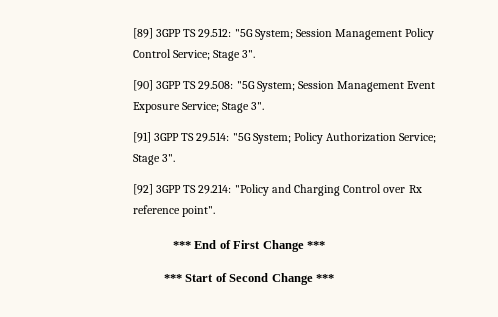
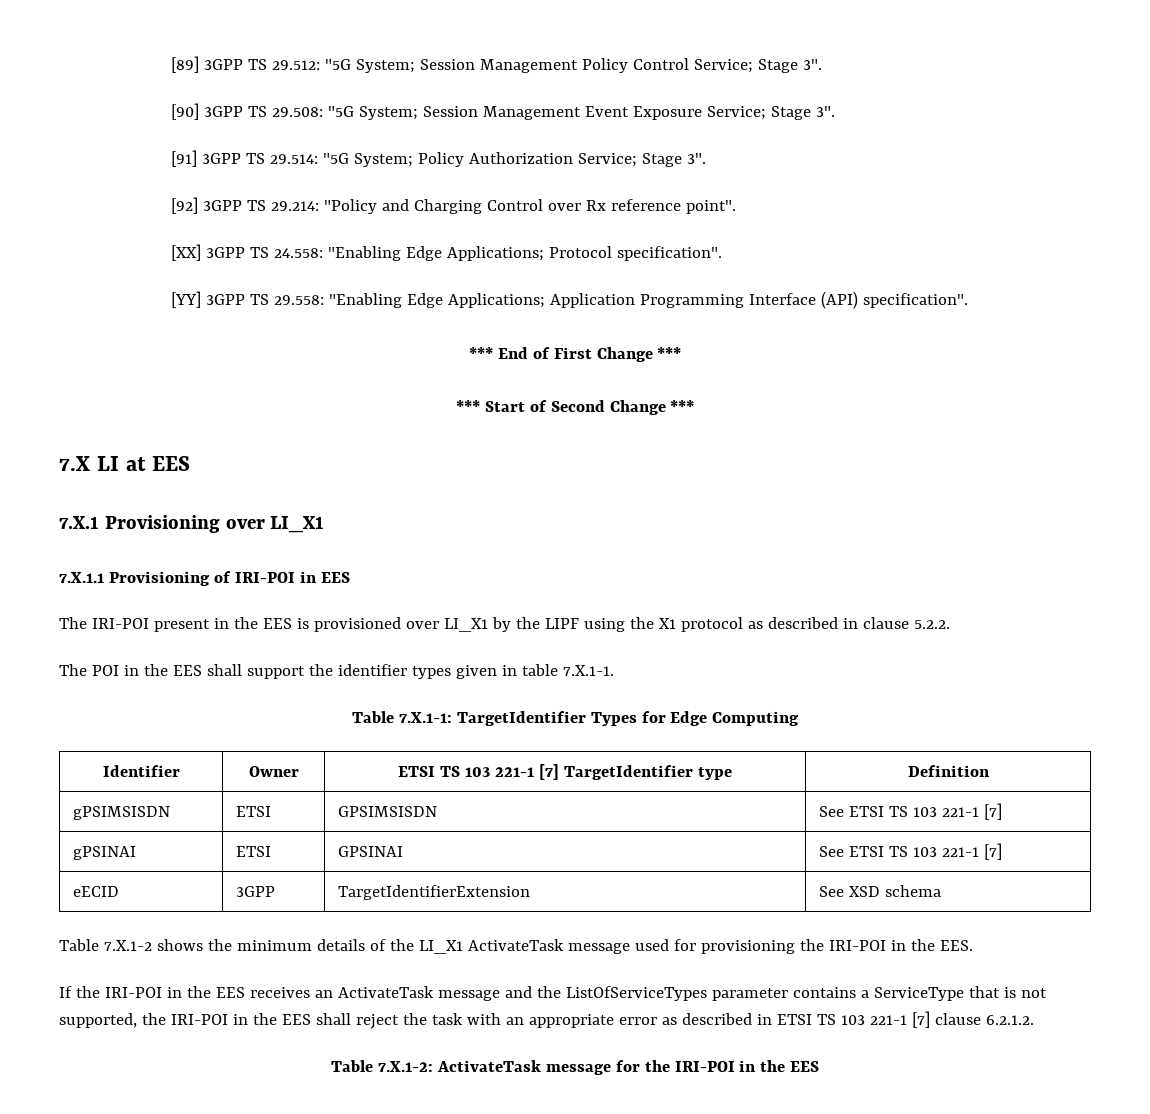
(215, 211) none -> [171,244,723,261] [171,291,969,309] // [XX] 3GPP TS 24.558: "Enabling Edge Applications; Protocol specification". // [YY] 3GPP TS 29.558: "Enabling Edge Applications; Application Programming Interface (API) specification".
(334, 278) none -> [59,456,191,471] [59,515,325,533] [59,571,350,586] [59,617,950,632] [59,664,614,679] [351,711,800,726] [102,765,180,777] [248,766,299,777] [398,764,732,780] [907,765,990,777] [72,806,170,820] [235,806,271,817] [337,806,437,817] [818,803,1002,820] [72,846,136,860] [235,846,271,857] [337,846,403,857] [818,843,1002,860] [72,886,119,897] [235,886,275,897] [337,885,530,900] [818,885,941,897] [59,939,973,954] [59,986,1047,1001] [59,1011,1034,1029] [330,1060,820,1075] // 7.X LI at EES // 7.X.1 Provisioning over LI_X1 // 7.X.1.1 Provisioning of IRI-POI in EES // The IRI-POI present in the EES is provisioned over LI_X1 by the LIPF using the X1 protocol as described in clause 5.2.2. // The POI in the EES shall support the identifier types given in table 7.X.1-1. // Table 7.X.1-1: TargetIdentifier Types for Edge Computing // Identifier | Owner | ETSI TS 103 221-1 [7] TargetIdentifier type | Definition // gPSIMSISDN | ETSI | GPSIMSISDN | See ETSI TS 103 221-1 [7] // gPSINAI | ETSI | GPSINAI | See ETSI TS 103 221-1 [7] // eECID | 3GPP | TargetIdentifierExtension | See XSD schema // Table 7.X.1-2 shows the minimum details of the LI_X1 ActivateTask message used for provisioning the IRI-POI in the EES. // If the IRI-POI in the EES receives an ActivateTask message and the ListOfServiceTypes parameter contains a ServiceType that is not supported, the IRI-POI in the EES shall reject the task with an appropriate error as described in ETSI TS 103 221-1 [7] clause 6.2.1.2. // Table 7.X.1-2: ActivateTask message for the IRI-POI in the EES

